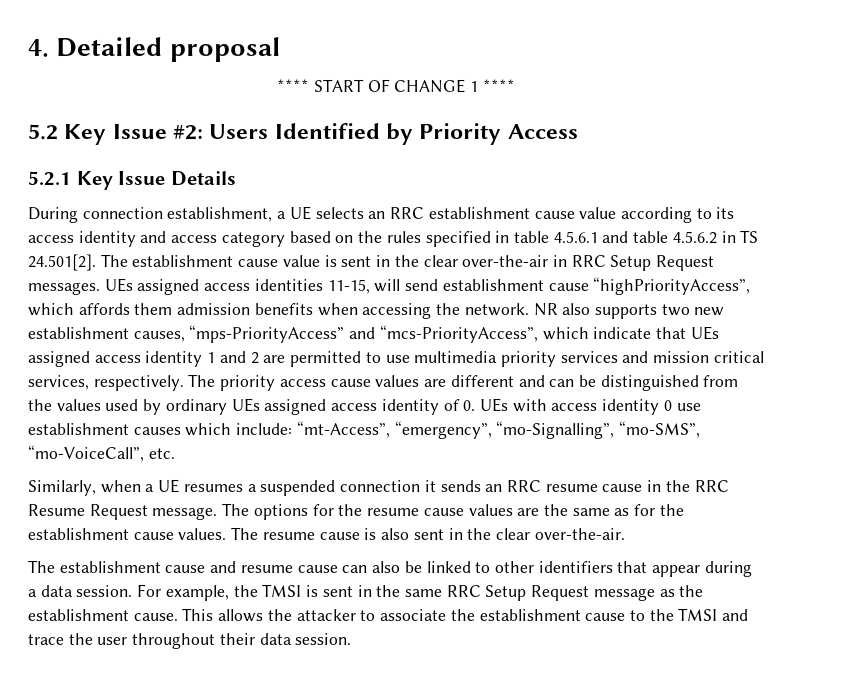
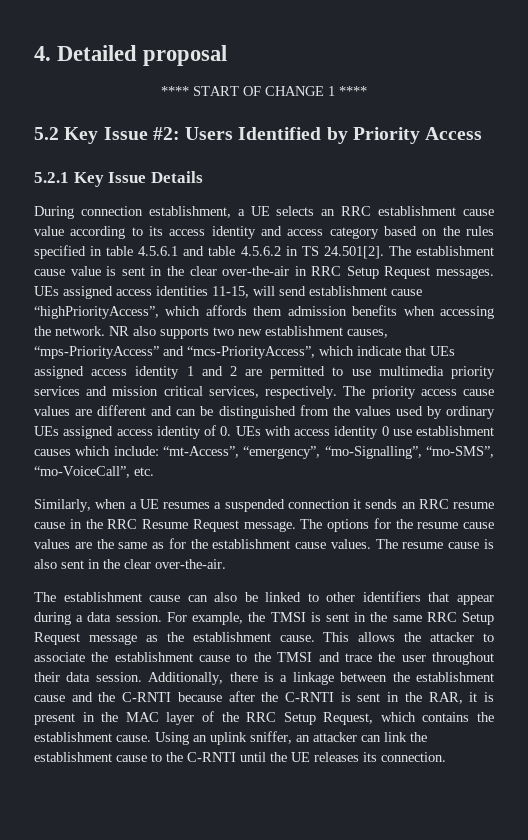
[210,561,338,573] and resume cause -> (181, 598) none
(352, 639) none -> [148,672,494,685] [34,691,495,704] [34,711,494,725] [34,731,427,745] [34,752,446,762] Additionally, there is a linkage between the establishment cause and the C-RNTI because after the C-RNTI is sent in the RAR, it is present in the MAC layer of the RRC Setup Request, which contains the establishment cause. Using an uplink sniffer, an attacker can link the establishment cause to the C-RNTI until the UE releases its connection.

